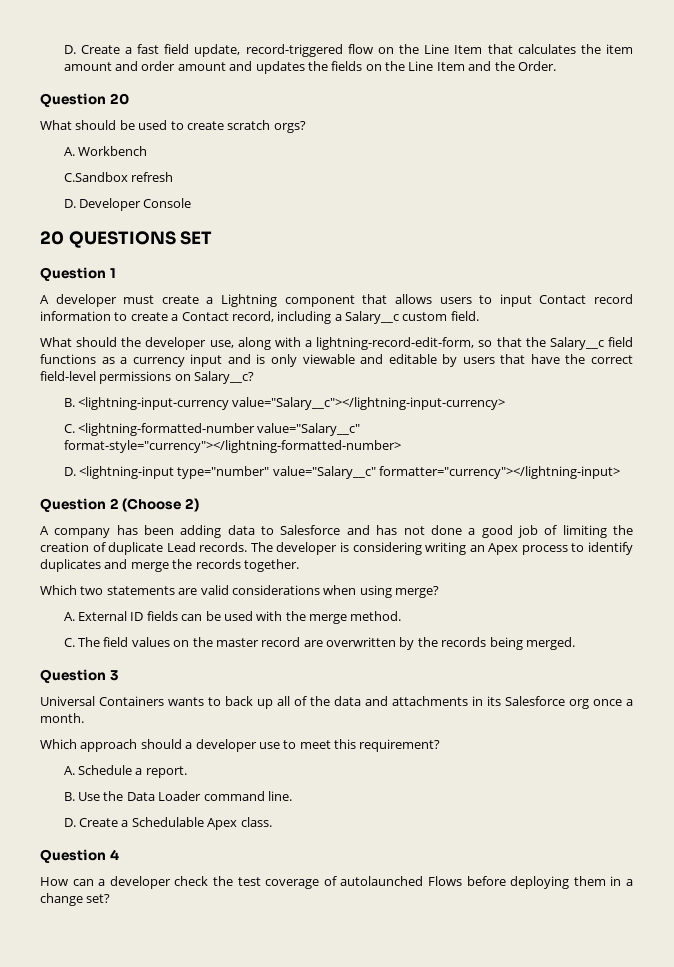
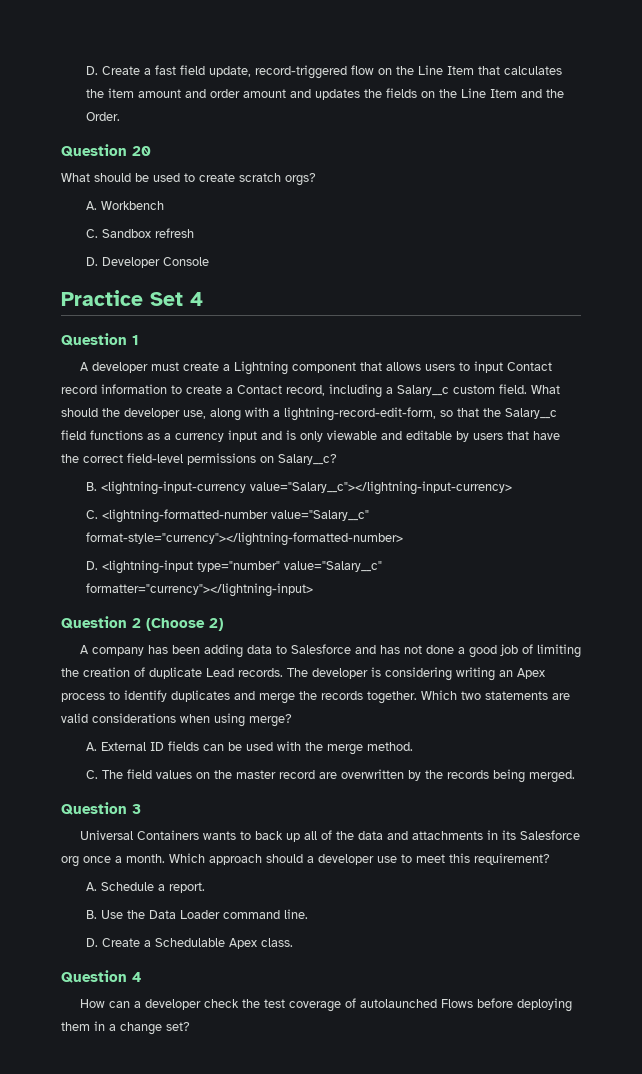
[63,172,128,182] C.Sandbox -> [86,229,152,238] C. Sandbox
[40,231,213,248] 20 QUESTIONS SET -> [61,290,203,306] Practice Set 4
(479, 316) // -> (527, 389) none
(299, 565) // -> (417, 697) none
(84, 718) // -> (165, 858) none

